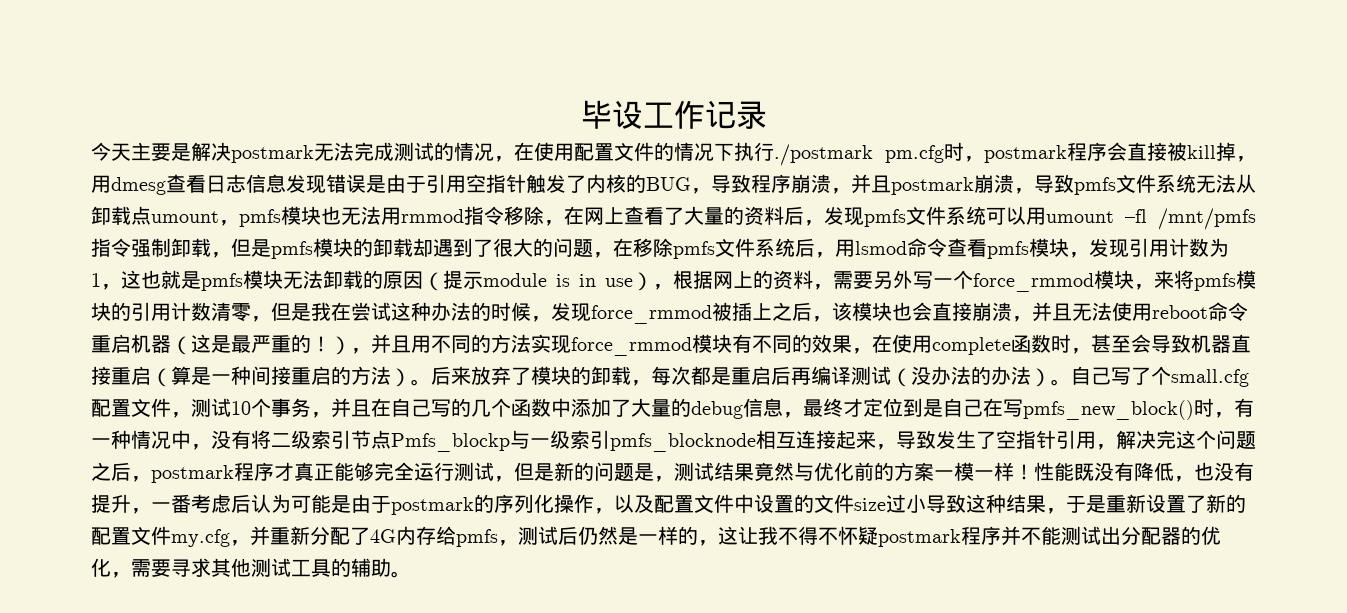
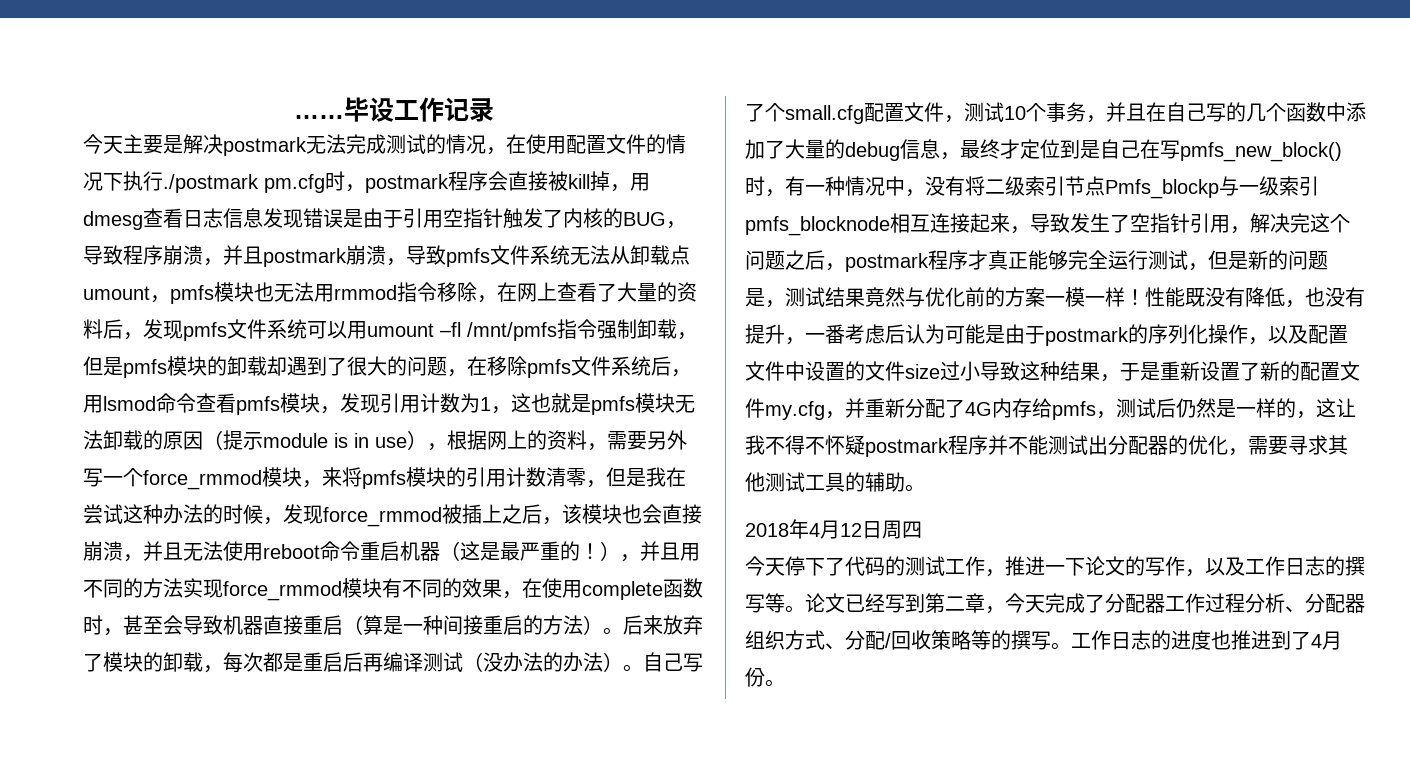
(580, 114) none -> [294,115,344,119] ……
(411, 574) none -> [745,519,922,539] [745,556,1365,577] [745,593,1365,614] [745,630,1342,650] [745,667,785,687] // 2018年4月12日周四 // 今天停下了代码的测试工作，推进一下论文的写作，以及工作日志的撰写等。论文已经写到第二章，今天完成了分配器工作过程分析、分配器组织方式、分配/回收策略等的撰写。工作日志的进度也推进到了4月份。

